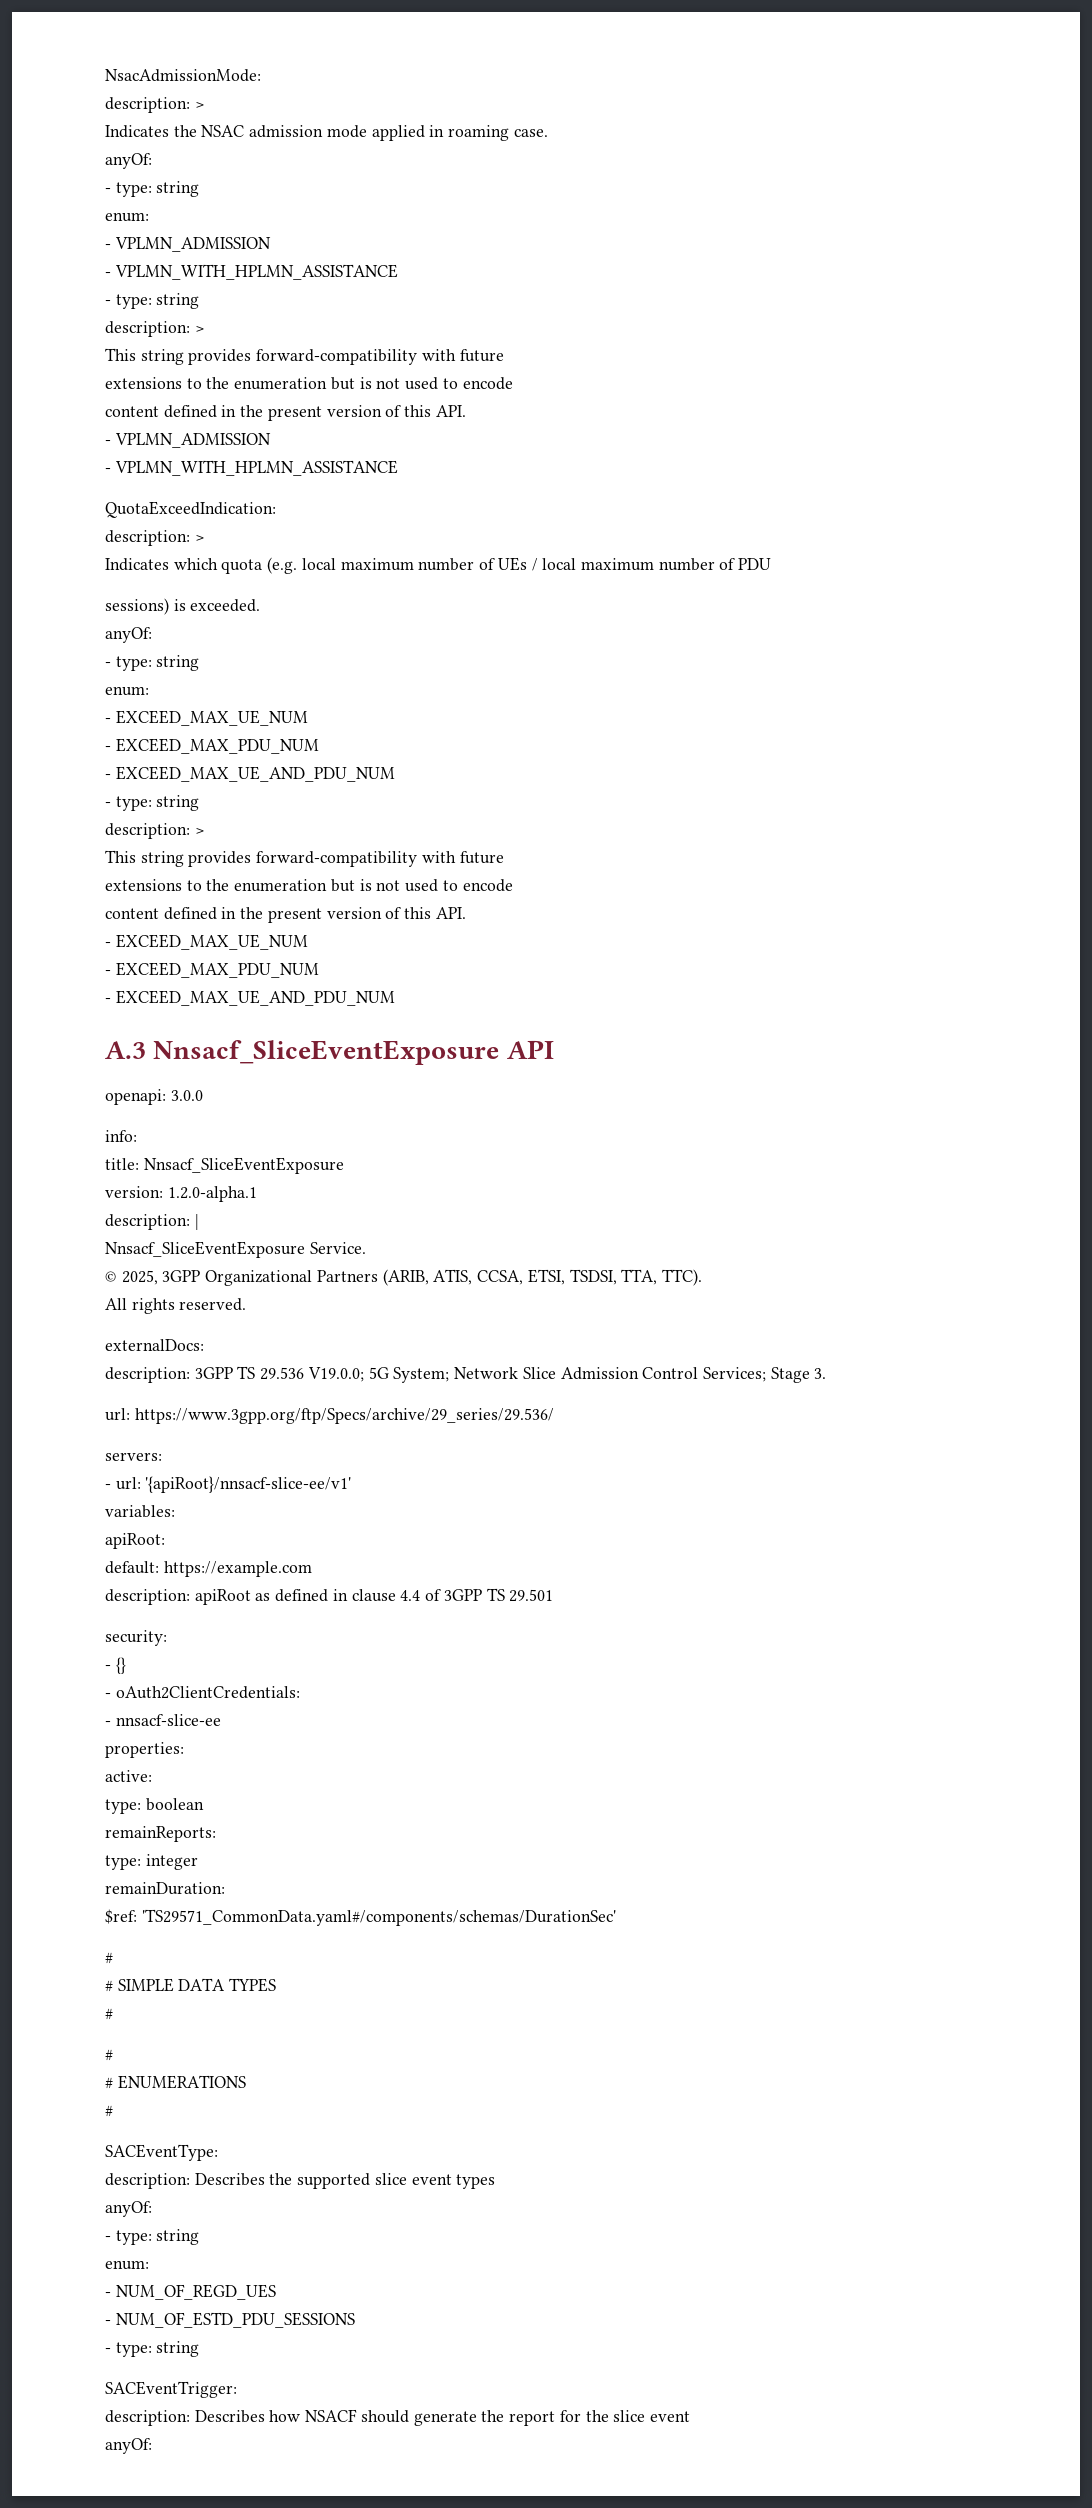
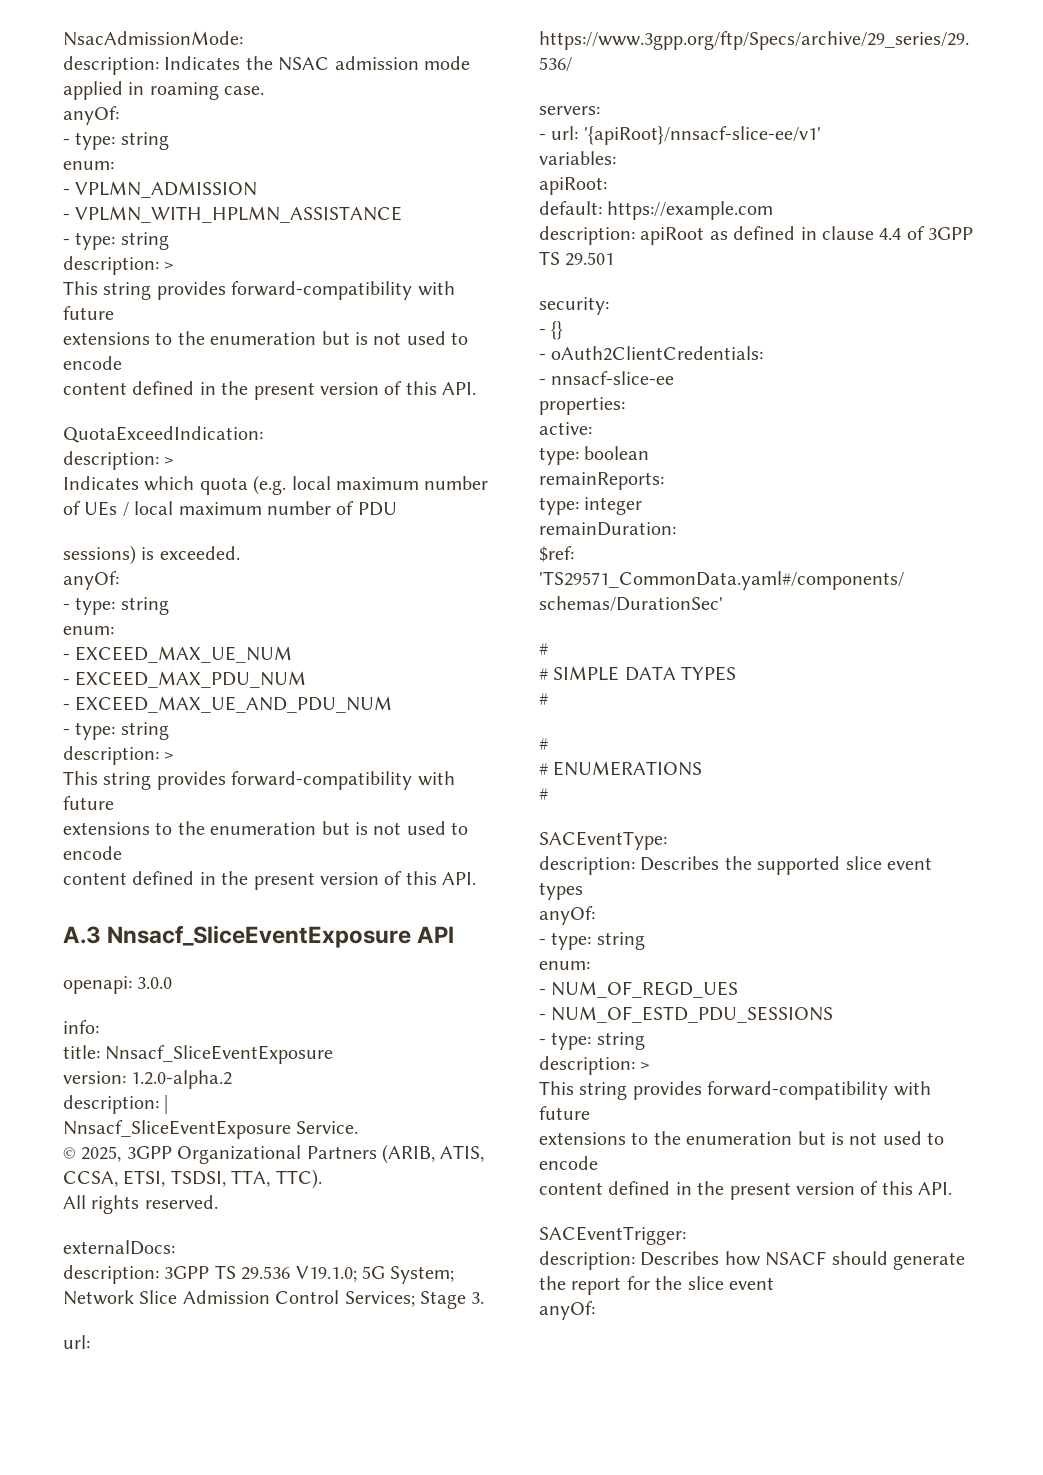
[194,102,205,109] > // -> (159, 65) none
[105,433,271,448] [105,460,398,476] // - VPLMN_ADMISSION // - VPLMN_WITH_HPLMN_ASSISTANCE -> (477, 388) none
[105,934,308,950] [105,962,319,978] [105,990,395,1006] // - EXCEED_MAX_UE_NUM // - EXCEED_MAX_PDU_NUM // - EXCEED_MAX_UE_AND_PDU_NUM -> (477, 878) none
[167,1186,257,1202] 1.2.0-alpha.1 -> [131,1070,233,1089] 1.2.0-alpha.2
[307,1367,364,1382] V19.0.0; -> [295,1266,357,1282] V19.1.0;
(200, 2349) none -> [539,1056,651,1075] [539,1081,931,1100] [539,1106,590,1120] [539,1131,945,1145] [539,1156,598,1170] [539,1181,953,1200] // description: > // This string provides forward-compatibility with future // extensions to the enumeration but is not used to encode // content defined in the present version of this API.

